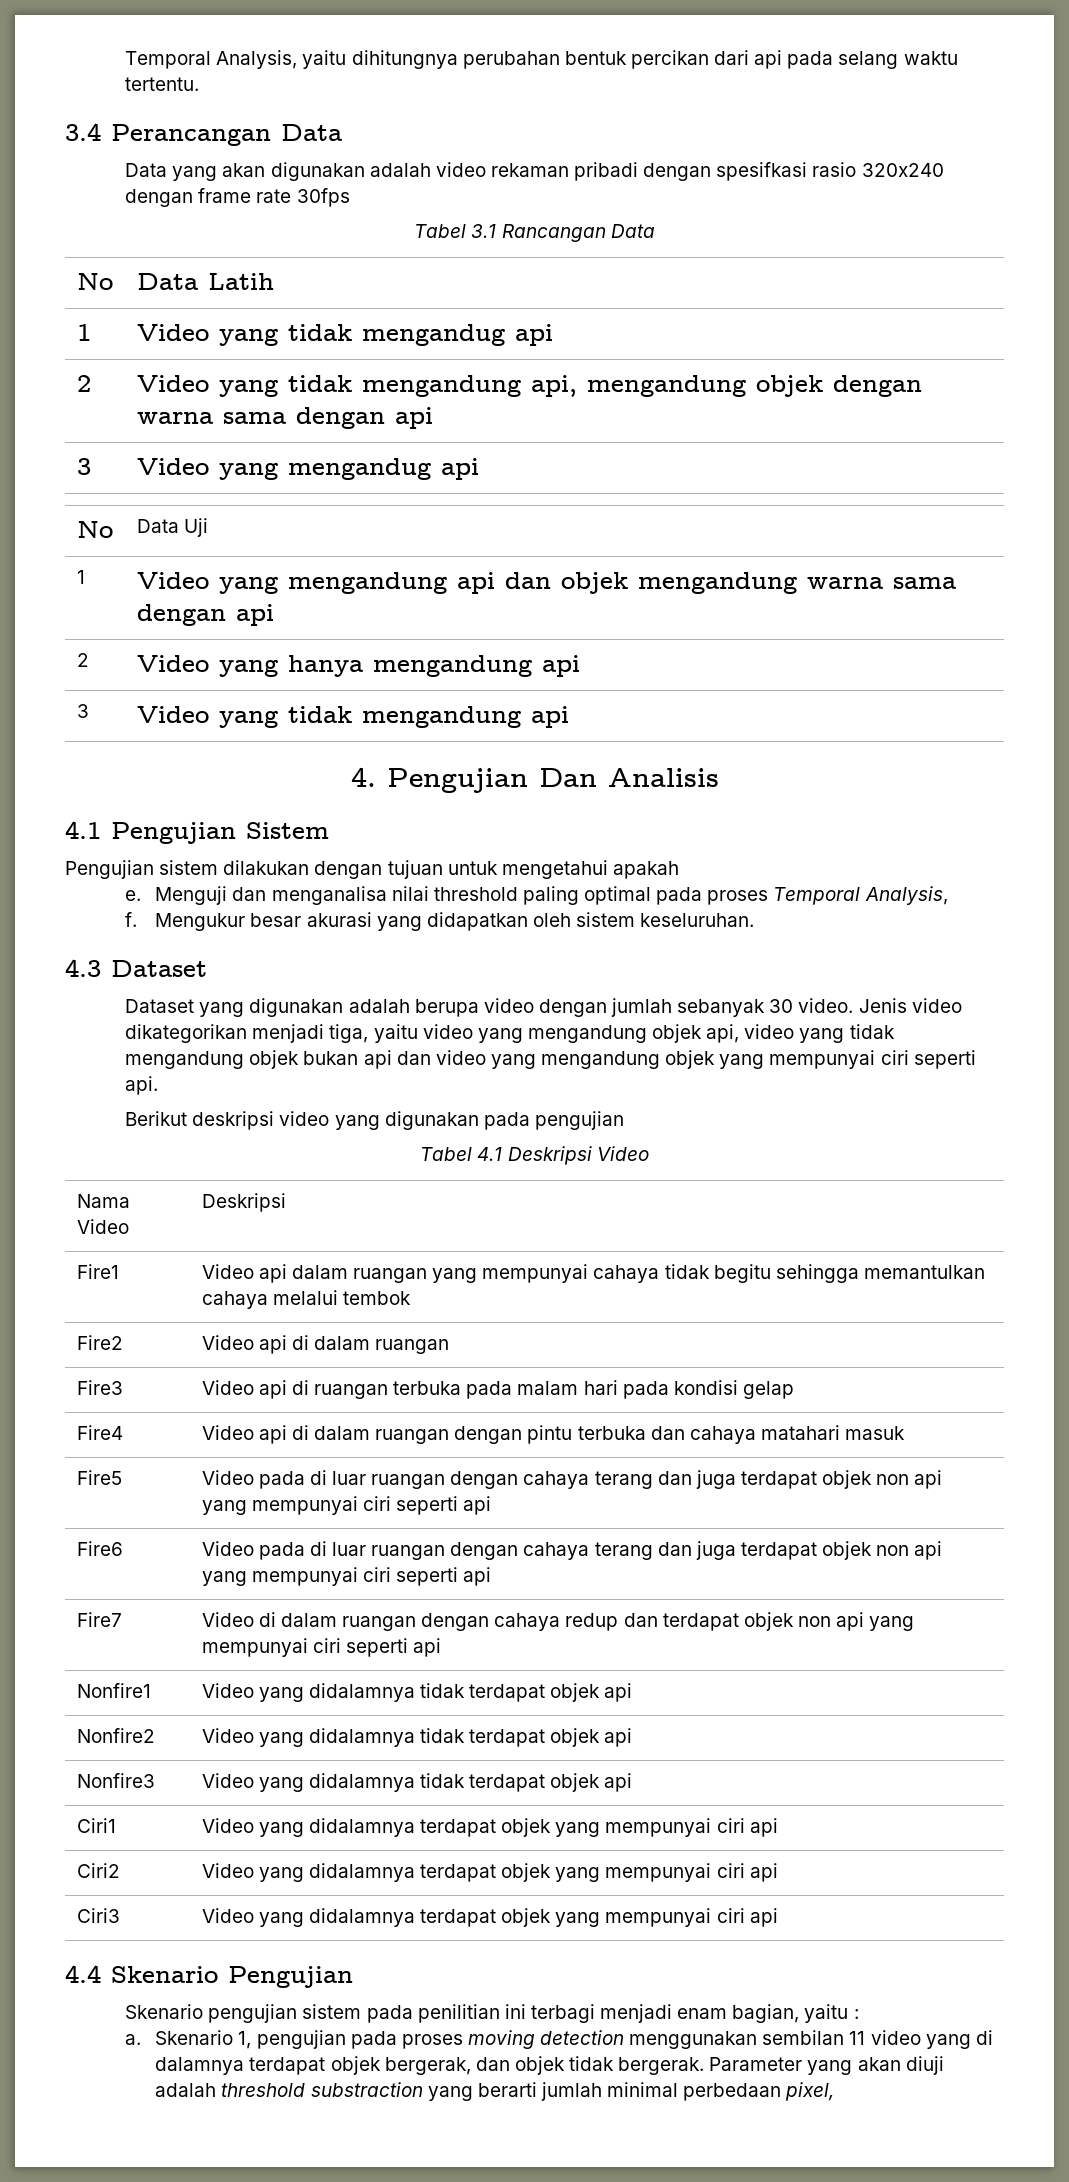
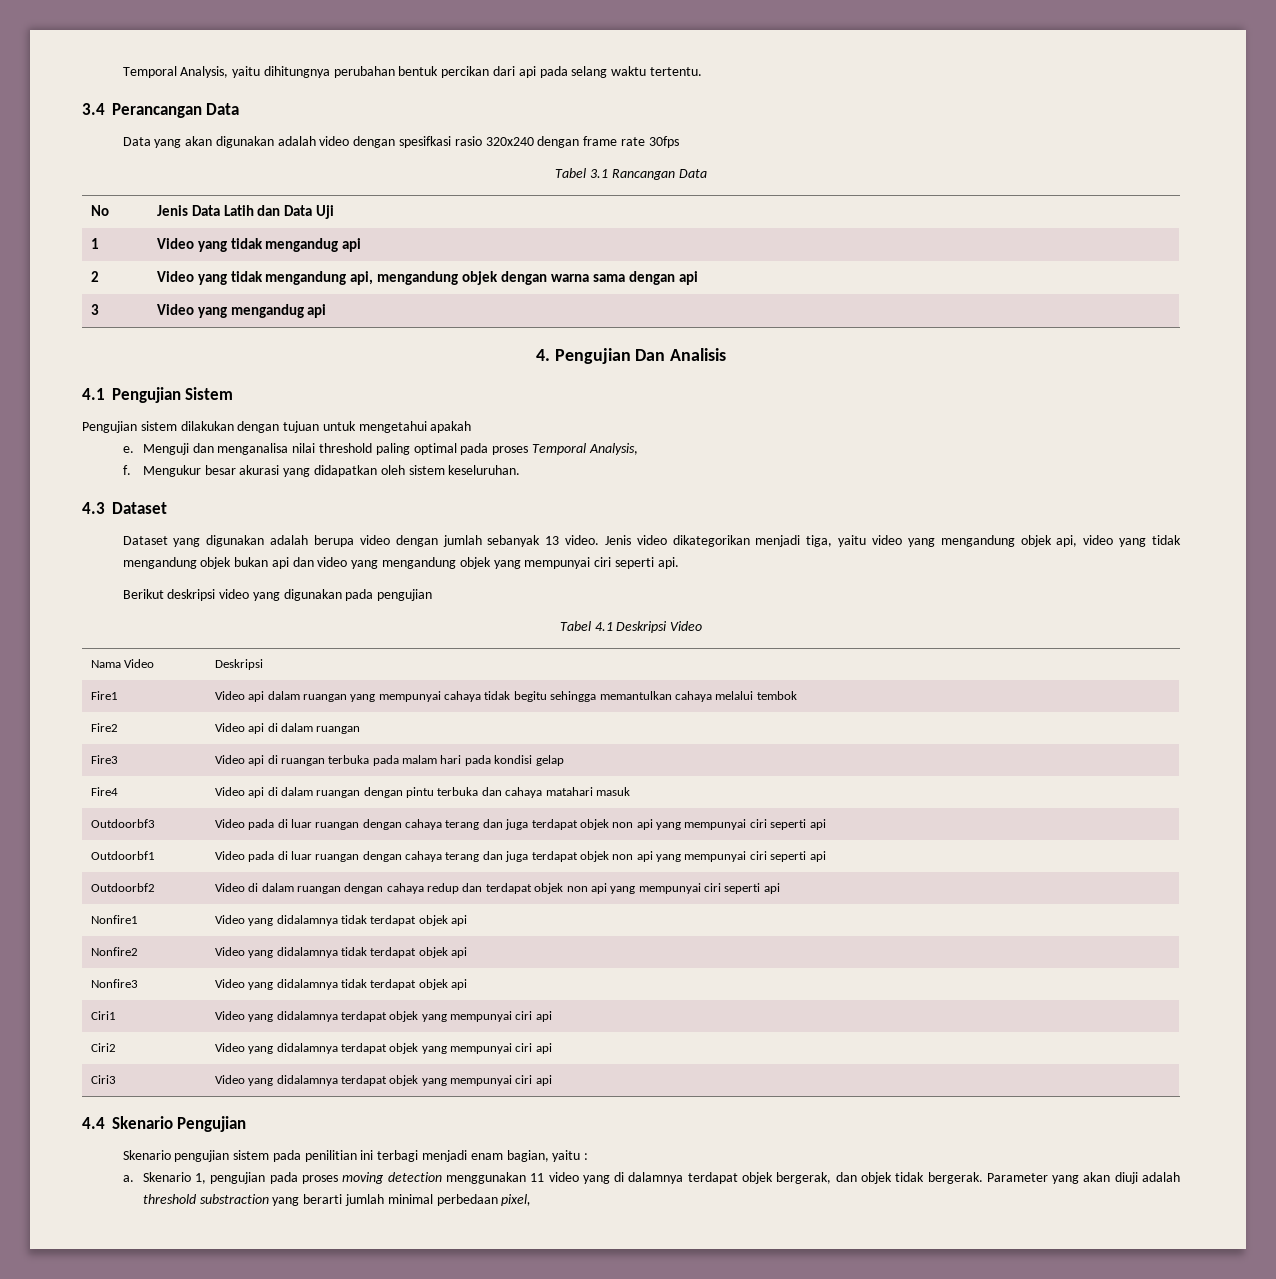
[490,162,639,181] rekaman pribadi -> (350, 141) none
(113, 281) none -> [156,205,188,216] Jenis
(274, 281) none -> [257,205,335,219] dan Data Uji
[76,521,113,538] [136,518,208,537] [76,570,85,584] [136,572,956,594] [136,604,274,626] [76,653,89,667] [136,655,580,677] [76,704,89,718] [136,706,569,728] // No | Data Uji // 1 | Video yang mengandung api dan objek mengandung warna sama dengan api // 2 | Video yang hanya mengandung api // 3 | Video yang tidak mengandung api -> (327, 311) none
[769,999,794,1013] 30 -> [545,536,560,545] 13
[76,1470,122,1485] Fire5 -> [90,819,155,828] Outdoorbf3
[76,1541,123,1556] Fire6 -> [90,851,155,860] Outdoorbf1
[76,1612,122,1627] Fire7 -> [90,883,155,892] Outdoorbf2
[762,2030,845,2045] sembilan -> (526, 1178) none

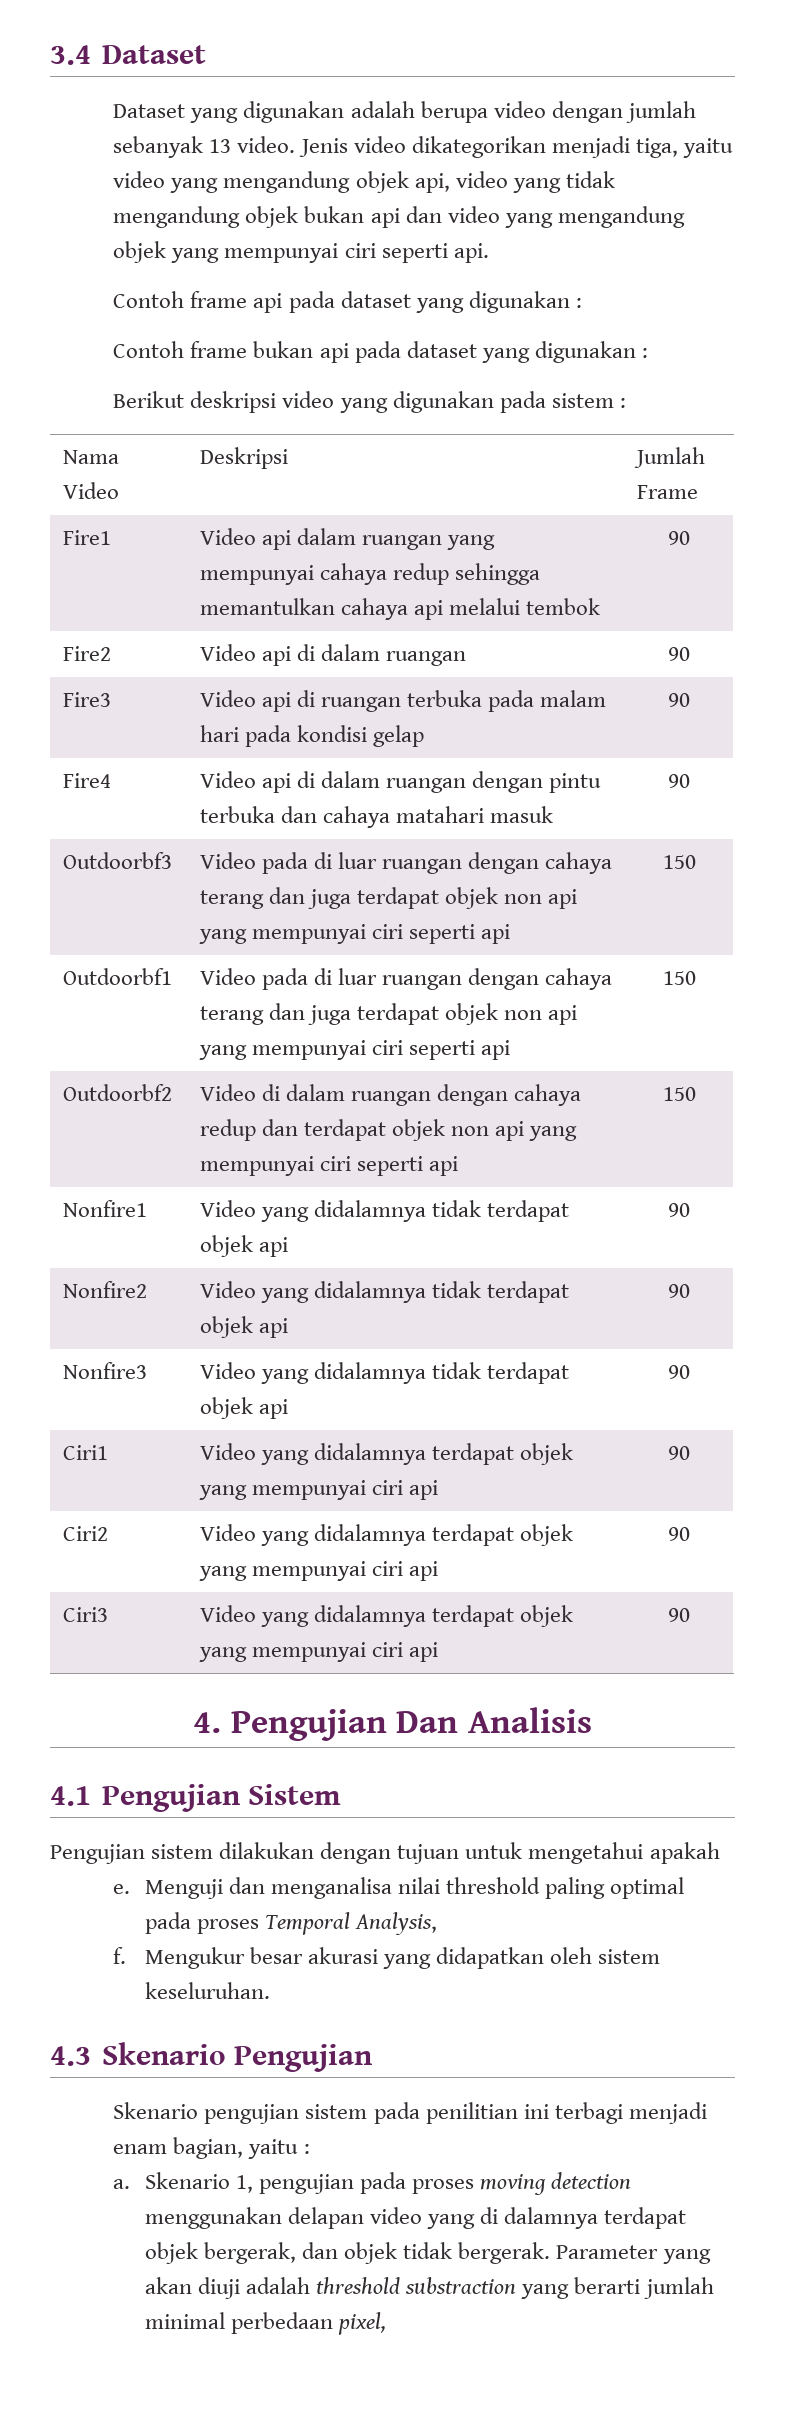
[122,66,702,78] [82,103,240,118] [122,136,679,148] [555,168,707,180] [90,205,109,216] [156,205,335,219] [90,238,99,249] [156,238,362,252] [90,271,99,282] [156,271,698,285] [90,304,99,315] [156,304,327,318] Temporal Analysis, yaitu dihitungnya perubahan bentuk percikan dari api pada selang waktu tertentu. // 3.4 Perancangan Data // Data yang akan digunakan adalah video dengan spesifkasi rasio 320x240 dengan frame rate 30fps // Tabel 3.1 Rancangan Data // No | Jenis Data Latih dan Data Uji // 1 | Video yang tidak mengandug api // 2 | Video yang tidak mengandung api, mengandung objek dengan warna sama dengan api // 3 | Video yang mengandug api -> [50,45,207,65] [113,101,696,123] [113,136,733,158] [113,171,615,193] [113,206,685,228] [113,241,489,263] [113,291,582,313] [113,341,648,363] [113,391,626,413] [62,450,119,464] [62,482,119,499] [199,447,288,469] [633,447,705,468] [636,485,698,499] [62,530,111,545] [199,528,495,550] [199,563,540,585] [199,598,600,620] [668,531,690,545] [62,646,111,661] [199,644,466,666] [668,647,690,661] [62,692,111,707] [199,690,607,712] [199,725,424,747] [668,693,690,707] [62,773,111,788] [199,771,602,793] [199,806,553,828] [668,774,690,788] [62,852,172,869] [199,852,613,874] [199,887,578,909] [198,924,510,944] [662,855,696,869] [62,968,172,985] [199,968,613,990] [199,1003,578,1025] [198,1040,510,1060] [662,971,696,985] [62,1084,172,1101] [199,1084,581,1106] [199,1119,578,1141] [199,1156,458,1176] [662,1087,696,1101] [62,1200,147,1217] [199,1200,569,1222] [199,1235,288,1257] [668,1203,690,1217] [62,1281,147,1298] [199,1281,569,1303] [199,1316,288,1338] [668,1284,690,1298] [62,1362,147,1379] [199,1362,569,1384] [199,1397,288,1419] [668,1365,690,1379] [62,1445,108,1460] [199,1443,573,1465] [198,1480,438,1500] [668,1446,690,1460] [62,1526,108,1541] [199,1524,573,1546] [198,1561,438,1581] [668,1527,690,1541] [62,1607,108,1622] [199,1605,573,1627] [198,1642,438,1662] [668,1608,690,1622] 3.4 Dataset // Dataset yang digunakan adalah berupa video dengan jumlah sebanyak 13 video. Jenis video dikategorikan menjadi tiga, yaitu video yang mengandung objek api, video yang tidak mengandung objek bukan api dan video yang mengandung objek yang mempunyai ciri seperti api. // Contoh frame api pada dataset yang digunakan : // Contoh frame bukan api pada dataset yang digunakan : // Berikut deskripsi video yang digunakan pada sistem : // Nama Video | Deskripsi | Jumlah Frame // Fire1 | Video api dalam ruangan yang mempunyai cahaya redup sehingga memantulkan cahaya api melalui tembok | 90 // Fire2 | Video api di dalam ruangan | 90 // Fire3 | Video api di ruangan terbuka pada malam hari pada kondisi gelap | 90 // Fire4 | Video api di dalam ruangan dengan pintu terbuka dan cahaya matahari masuk | 90 // Outdoorbf3 | Video pada di luar ruangan dengan cahaya terang dan juga terdapat objek non api yang mempunyai ciri seperti api | 150 // Outdoorbf1 | Video pada di luar ruangan dengan cahaya terang dan juga terdapat objek non api yang mempunyai ciri seperti api | 150 // Outdoorbf2 | Video di dalam ruangan dengan cahaya redup dan terdapat objek non api yang mempunyai ciri seperti api | 150 // Nonfire1 | Video yang didalamnya tidak terdapat objek api | 90 // Nonfire2 | Video yang didalamnya tidak terdapat objek api | 90 // Nonfire3 | Video yang didalamnya tidak terdapat objek api | 90 // Ciri1 | Video yang didalamnya terdapat objek yang mempunyai ciri api | 90 // Ciri2 | Video yang didalamnya terdapat objek yang mempunyai ciri api | 90 // Ciri3 | Video yang didalamnya terdapat objek yang mempunyai ciri api | 90
[112,502,167,514] [122,535,1181,547] [122,557,679,569] [122,589,433,601] [559,621,703,633] [90,659,155,668] [214,659,263,670] [90,691,118,700] [214,691,797,702] [90,723,118,732] [214,723,361,734] [90,755,118,764] [214,755,564,766] [90,787,118,796] [214,787,630,798] [90,819,155,828] [214,819,826,830] [90,851,155,860] [214,851,826,862] [90,883,155,892] [214,883,780,894] [90,915,138,924] [214,915,467,926] [90,947,138,956] [214,947,467,958] [90,979,138,988] [214,979,467,990] [90,1011,116,1020] [214,1011,552,1022] [90,1043,116,1052] [214,1043,552,1054] [90,1075,116,1084] [214,1075,552,1086] [82,1117,105,1129] Dataset // Dataset yang digunakan adalah berupa video dengan jumlah sebanyak 13 video. Jenis video dikategorikan menjadi tiga, yaitu video yang mengandung objek api, video yang tidak mengandung objek bukan api dan video yang mengandung objek yang mempunyai ciri seperti api. // Berikut deskripsi video yang digunakan pada pengujian // Tabel 4.1 Deskripsi Video // Nama Video | Deskripsi // Fire1 | Video api dalam ruangan yang mempunyai cahaya tidak begitu sehingga memantulkan cahaya melalui tembok // Fire2 | Video api di dalam ruangan // Fire3 | Video api di ruangan terbuka pada malam hari pada kondisi gelap // Fire4 | Video api di dalam ruangan dengan pintu terbuka dan cahaya matahari masuk // Outdoorbf3 | Video pada di luar ruangan dengan cahaya terang dan juga terdapat objek non api yang mempunyai ciri seperti api // Outdoorbf1 | Video pada di luar ruangan dengan cahaya terang dan juga terdapat objek non api yang mempunyai ciri seperti api // Outdoorbf2 | Video di dalam ruangan dengan cahaya redup dan terdapat objek non api yang mempunyai ciri seperti api // Nonfire1 | Video yang didalamnya tidak terdapat objek api // Nonfire2 | Video yang didalamnya tidak terdapat objek api // Nonfire3 | Video yang didalamnya tidak terdapat objek api // Ciri1 | Video yang didalamnya terdapat objek yang mempunyai ciri api // Ciri2 | Video yang didalamnya terdapat objek yang mempunyai ciri api // Ciri3 | Video yang didalamnya terdapat objek yang mempunyai ciri api // 4.4 -> (91, 2056) none
[530,1173,545,1182] 11 -> [288,2207,365,2229] delapan

